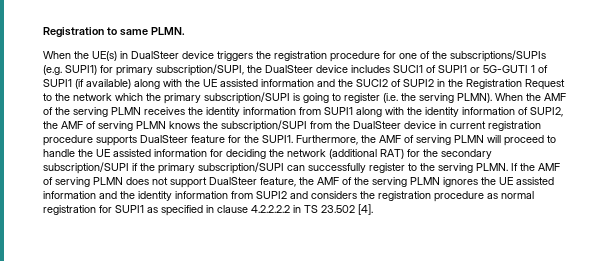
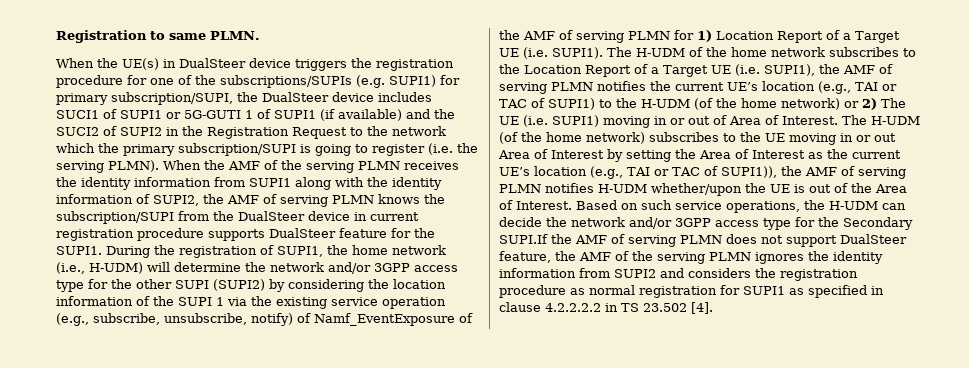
[134,79,314,89] along with the UE assisted information -> (402, 115) none
[296,135,556,146] [43,149,492,159] [43,162,518,174] Furthermore, the AMF of serving PLMN will proceed to handle the UE assisted information for deciding the network (additional RAT) for the secondary subscription/SUPI if the primary subscription/SUPI can successfully register to the serving PLMN. If -> [106,245,446,258] [56,262,458,274] [56,279,446,292] [56,296,446,309] [56,313,473,326] [499,30,900,43] [499,47,916,59] [499,64,893,77] [499,81,897,94] [499,98,906,110] [499,115,920,128] [499,132,896,145] [498,149,901,162] [499,166,906,179] [499,183,907,196] [499,200,906,213] [499,217,913,230] [499,234,548,244] During the registration of SUPI1, the home network (i.e., H-UDM) will determine the network and/or 3GPP access type for the other SUPI (SUPI2) by considering the location information of the SUPI 1 via the existing service operation (e.g., subscribe, unsubscribe, notify) of Namf_EventExposure of the AMF of serving PLMN for 1) Location Report of a Target UE (i.e. SUPI1). The H-UDM of the home network subscribes to the Location Report of a Target UE (i.e. SUPI1), the AMF of serving PLMN notifies the current UE’s location (e.g., TAI or TAC of SUPI1) to the H-UDM (of the home network) or 2) The UE (i.e. SUPI1) moving in or out of Area of Interest. The H-UDM (of the home network) subscribes to the UE moving in or out Area of Interest by setting the Area of Interest as the current UE’s location (e.g., TAI or TAC of SUPI1)), the AMF of serving PLMN notifies H-UDM whether/upon the UE is out of the Area of Interest. Based on such service operations, the H-UDM can decide the network and/or 3GPP access type for the Secondary SUPI.If
[499,177,554,185] [43,191,135,199] UE assisted information and the -> (829, 256) none

